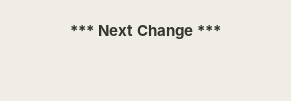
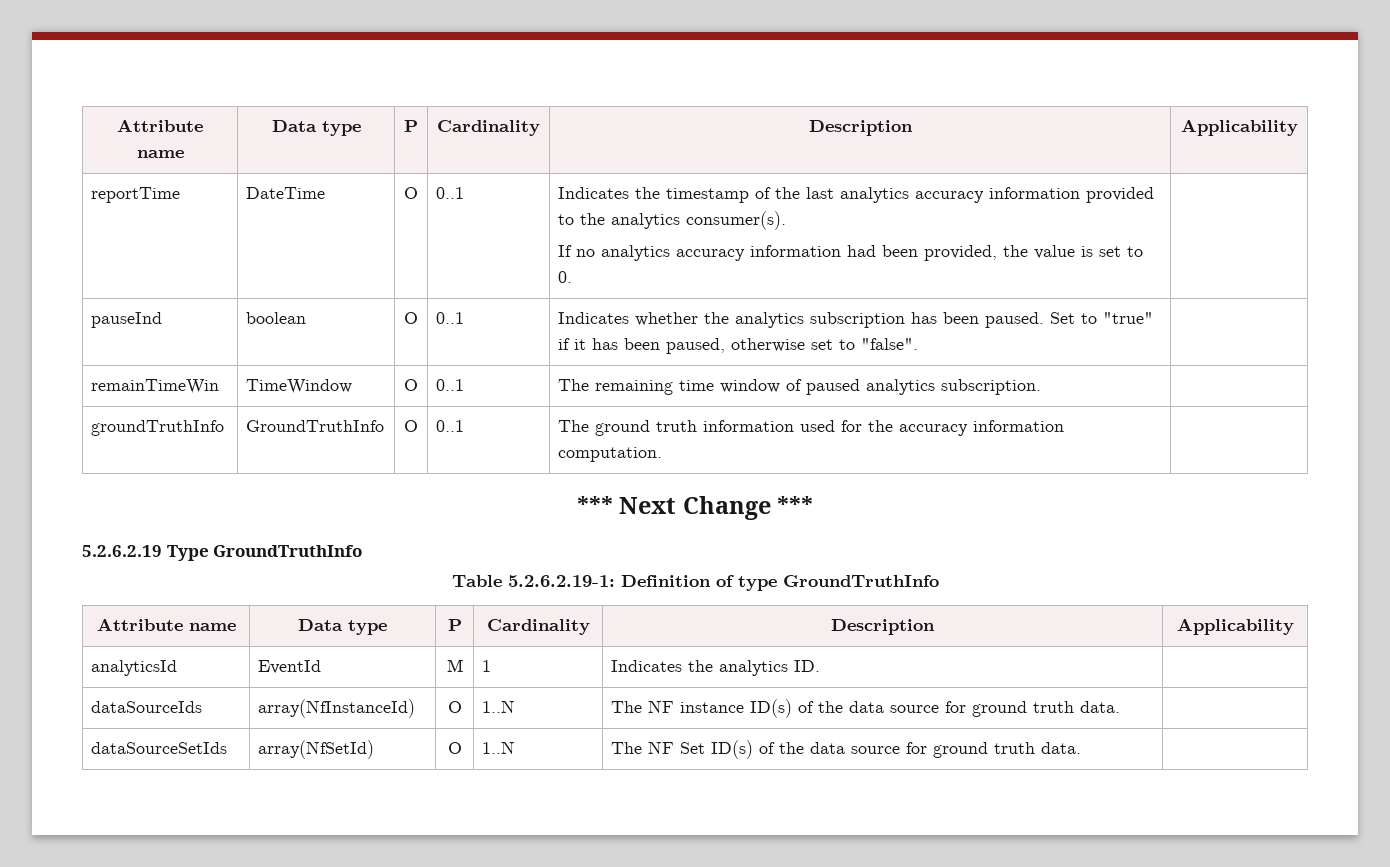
[69,25,222,39] *** Next Change *** -> [117,119,203,132] [136,150,184,158] [271,120,361,136] [404,120,418,132] [437,120,540,136] [808,120,913,136] [1180,119,1298,136] [91,187,181,203] [246,187,326,199] [404,187,418,199] [436,187,465,199] [558,187,1155,203] [558,211,787,230] [558,245,1144,261] [558,271,573,283] [91,312,163,328] [246,312,307,324] [404,312,418,324] [436,312,465,324] [558,312,1154,328] [558,338,919,354] [91,379,220,394] [246,379,353,394] [404,379,418,391] [436,379,465,391] [558,379,1042,395] [91,420,225,436] [246,420,385,432] [404,420,418,432] [436,420,465,432] [558,420,1065,436] [558,447,663,462] [576,496,814,520] [82,545,363,561] [451,575,939,591] [96,618,236,631] [298,619,387,635] [447,619,462,631] [486,619,590,635] [831,619,935,635] [1176,618,1294,635] [91,660,178,676] [258,660,322,674] [446,659,463,672] [482,660,492,672] [611,660,821,676] [91,701,203,713] [258,699,416,718] [447,701,462,713] [482,700,516,713] [611,699,1121,718] [91,742,228,754] [258,740,375,759] [447,742,462,754] [482,741,516,754] [611,740,1082,759] Attribute name | Data type | P | Cardinality | Description | Applicability // reportTime | DateTime | O | 0..1 | Indicates the timestamp of the last analytics accuracy information provided to the analytics consumer(s). // If no analytics accuracy information had been provided, the value is set to 0. | // pauseInd | boolean | O | 0..1 | Indicates whether the analytics subscription has been paused. Set to "true" if it has been paused, otherwise set to "false". | // remainTimeWin | TimeWindow | O | 0..1 | The remaining time window of paused analytics subscription. | // groundTruthInfo | GroundTruthInfo | O | 0..1 | The ground truth information used for the accuracy information computation. | // *** Next Change *** // 5.2.6.2.19 Type GroundTruthInfo // Table 5.2.6.2.19-1: Definition of type GroundTruthInfo // Attribute name | Data type | P | Cardinality | Description | Applicability // analyticsId | EventId | M | 1 | Indicates the analytics ID. | // dataSourceIds | array(NfInstanceId) | O | 1..N | The NF instance ID(s) of the data source for ground truth data. | // dataSourceSetIds | array(NfSetId) | O | 1..N | The NF Set ID(s) of the data source for ground truth data. |

